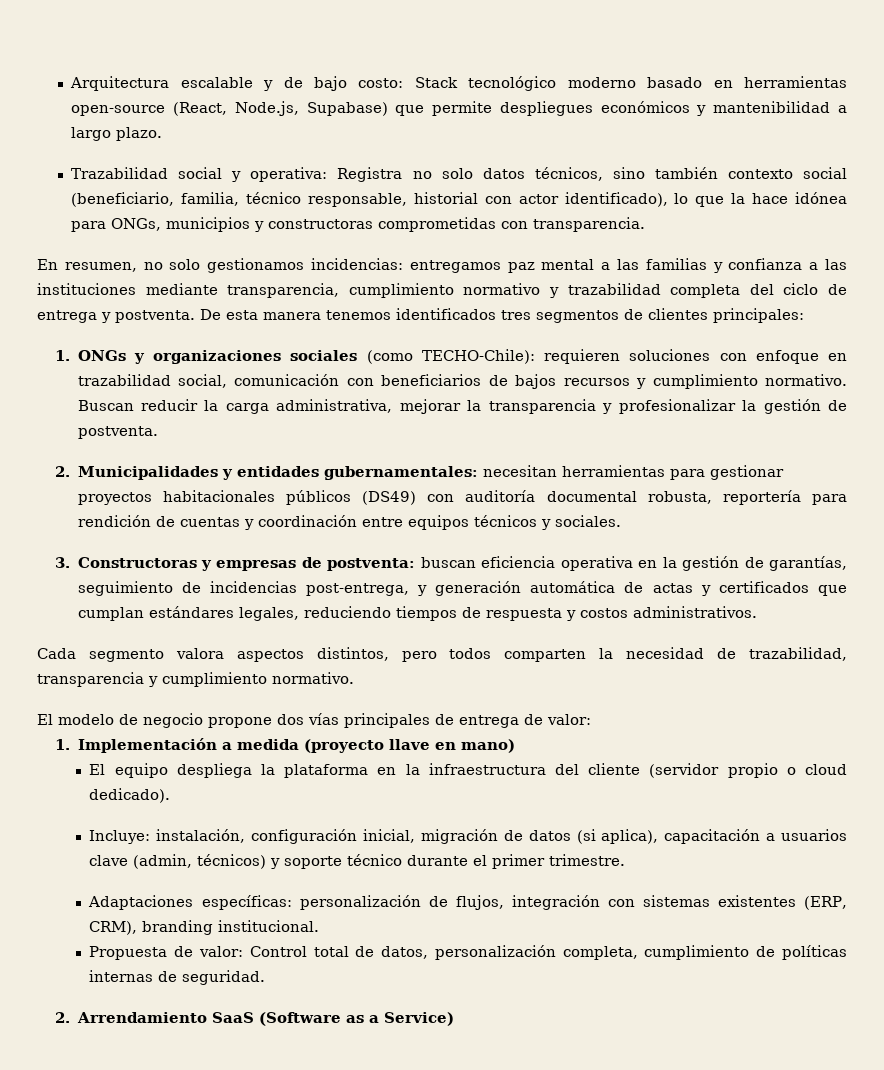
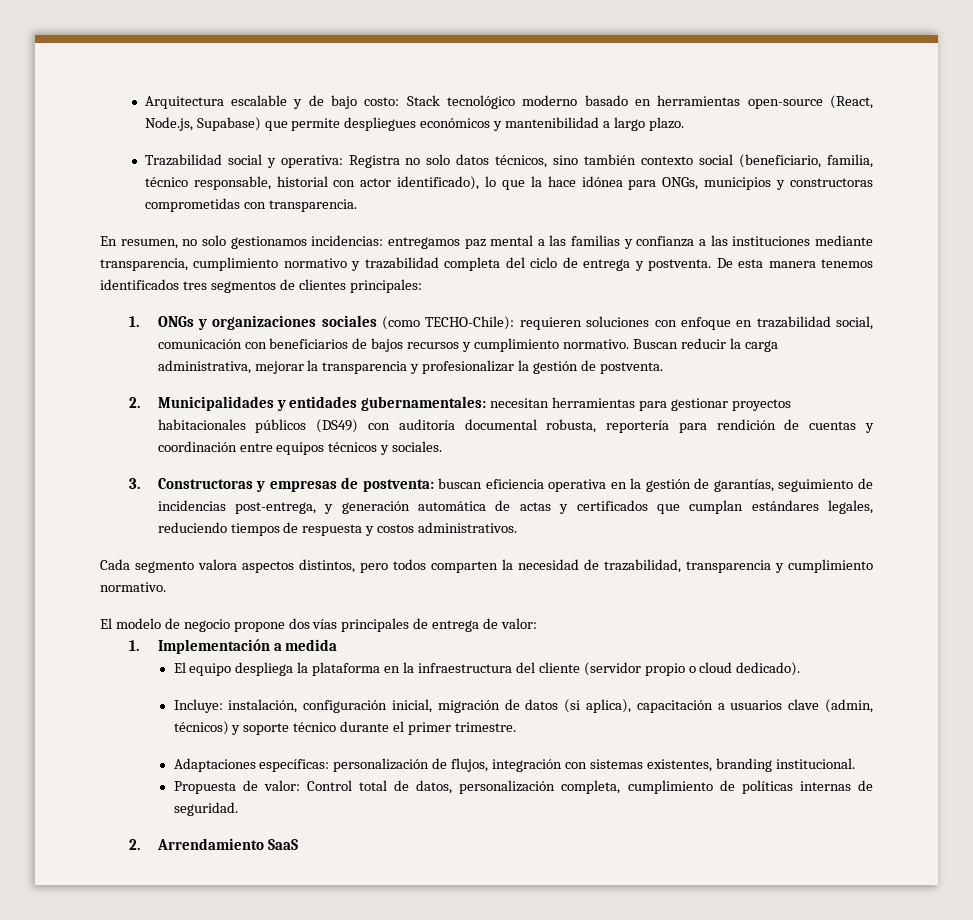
[303,739,515,753] (proyecto llave en mano) -> (338, 645) none
[717,895,848,910] [89,921,138,935] existentes (ERP, CRM), -> [646,759,712,772] existentes,
[258,1012,454,1026] (Software as a Service) -> (298, 844) none

